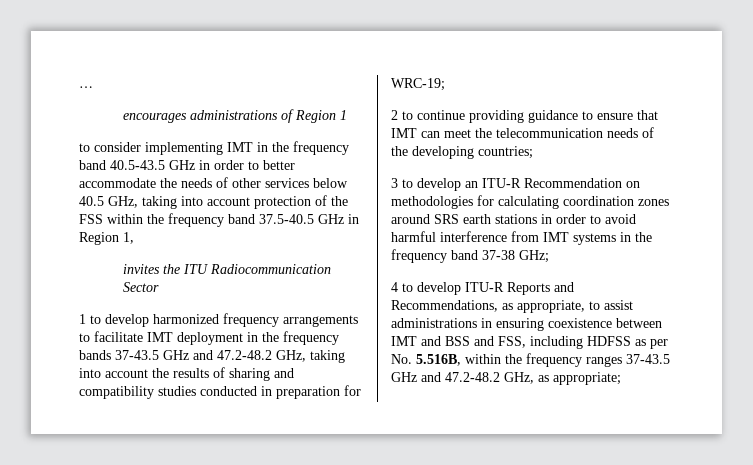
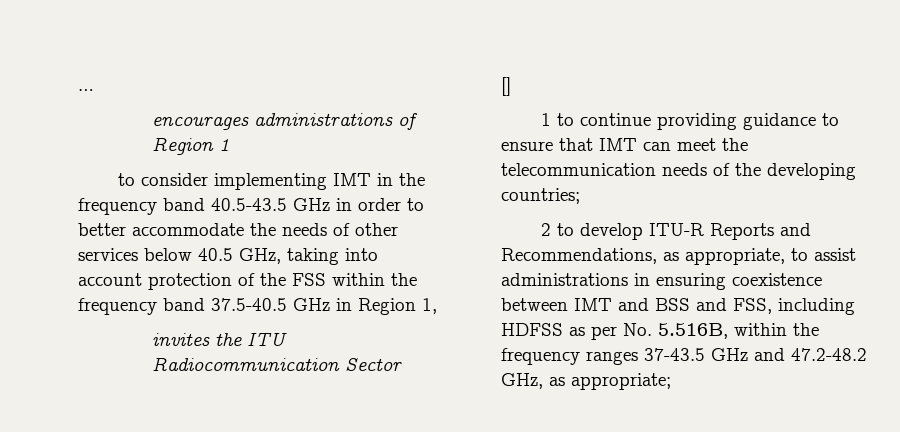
(160, 287) none -> [501,77,511,96] // []
[105,313,358,327] [79,331,339,345] [79,350,345,363] [79,367,294,381] [79,385,361,399] [391,78,445,91] [391,110,413,120] develop harmonized frequency arrangements to facilitate IMT deployment in the frequency bands 37-43.5 GHz and 47.2-48.2 GHz, taking into account the results of sharing and compatibility studies conducted in preparation for WRC-19; // 2 to -> (575, 119) none
[391,178,640,191] [391,195,669,209] [391,214,636,224] [391,231,652,245] [391,249,549,263] [391,282,398,292] 3 to develop an ITU-R Recommendation on methodologies for calculating coordination zones around SRS earth stations in order to avoid harmful interference from IMT systems in the frequency band 37-38 GHz; // 4 -> [541,223,552,236] 2

